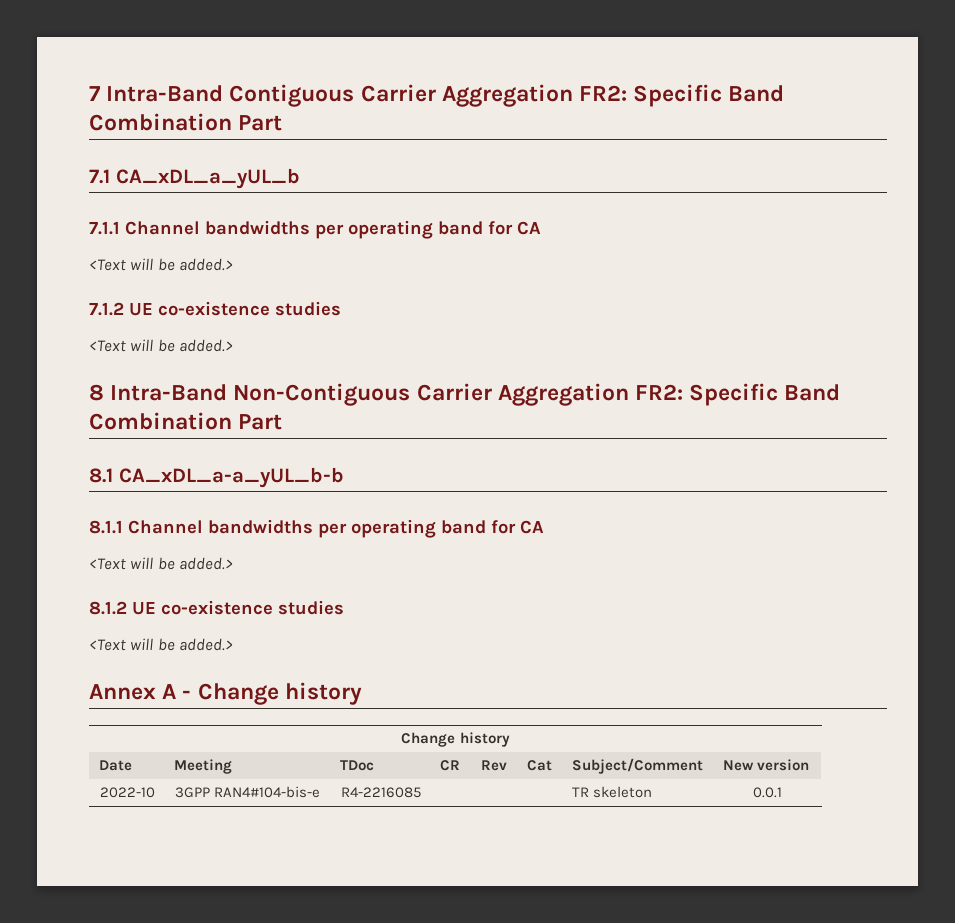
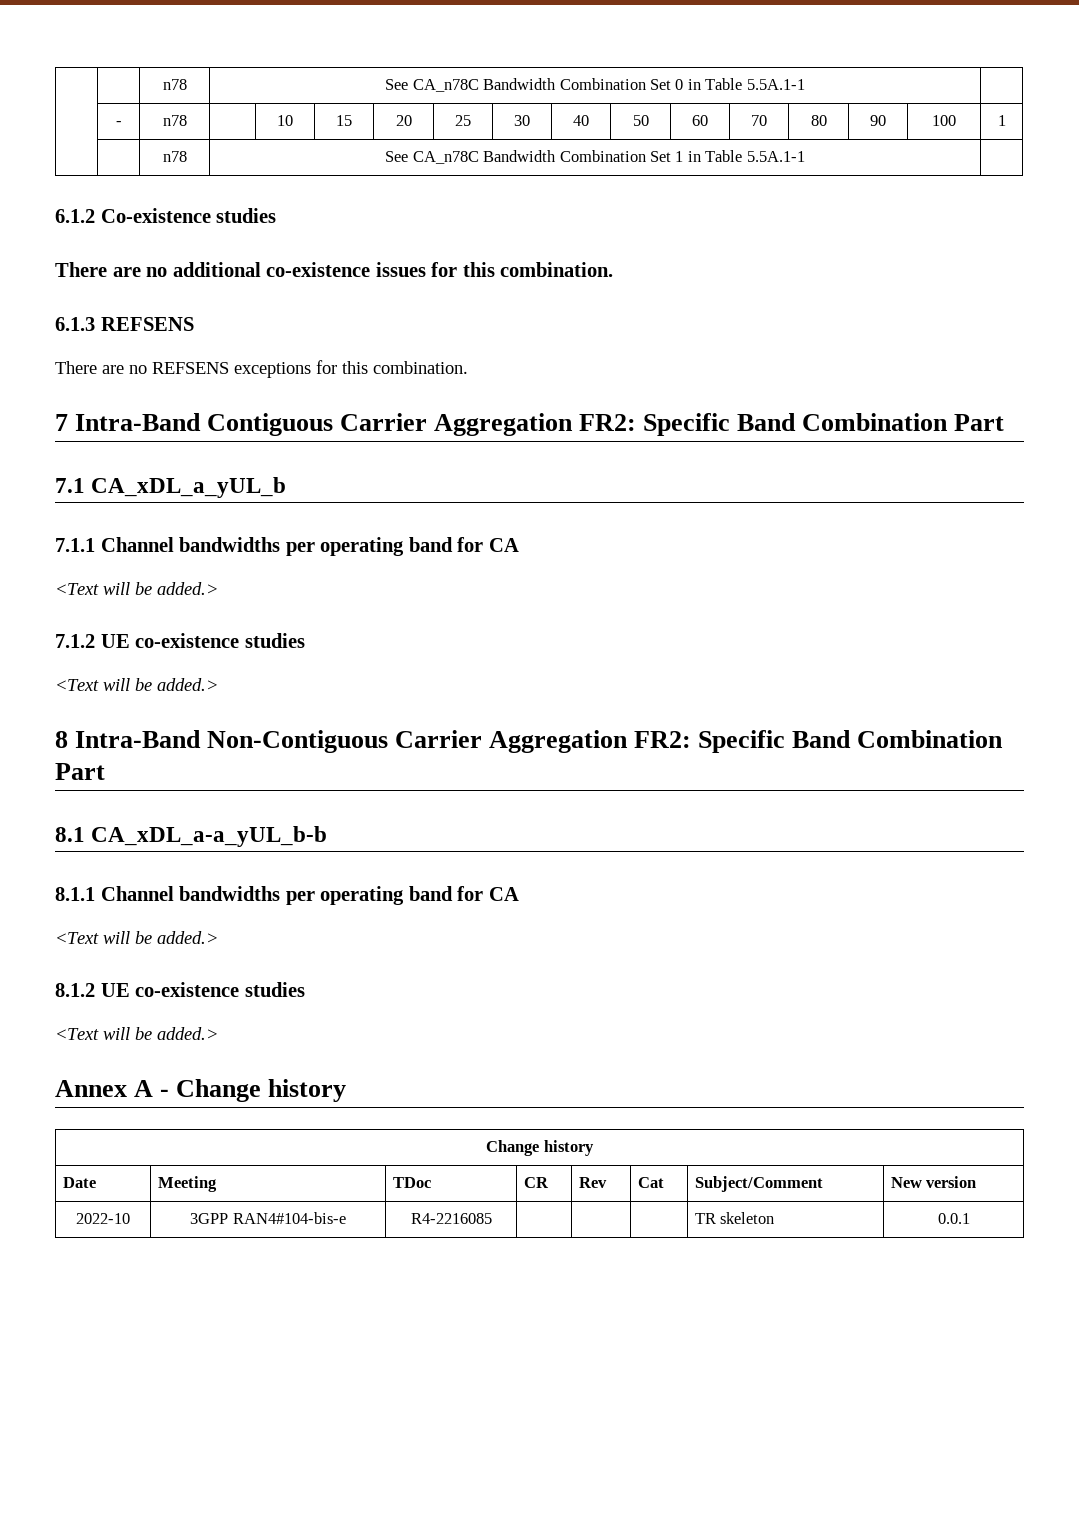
(89, 93) none -> [162,79,187,90] [385,78,805,92] [115,121,122,126] [162,115,187,126] [277,115,293,126] [336,115,352,126] [395,115,412,126] [455,115,471,126] [514,115,530,126] [573,115,589,126] [632,115,649,126] [692,115,708,126] [751,115,767,126] [810,115,827,126] [870,115,886,126] [932,115,956,126] [997,115,1006,126] [162,151,187,162] [385,150,805,164] [55,208,277,223] [55,262,614,277] [55,317,194,331] [55,360,468,378] | | n78 | See CA_n78C Bandwidth Combination Set 0 in Table 5.5A.1-1 | // | - | n78 | | 10 | 15 | 20 | 25 | 30 | 40 | 50 | 60 | 70 | 80 | 90 | 100 | 1 // | | n78 | See CA_n78C Bandwidth Combination Set 1 in Table 5.5A.1-1 | // 6.1.2 Co-existence studies // There are no additional co-existence issues for this combination. // 6.1.3 REFSENS // There are no REFSENS exceptions for this combination. //

